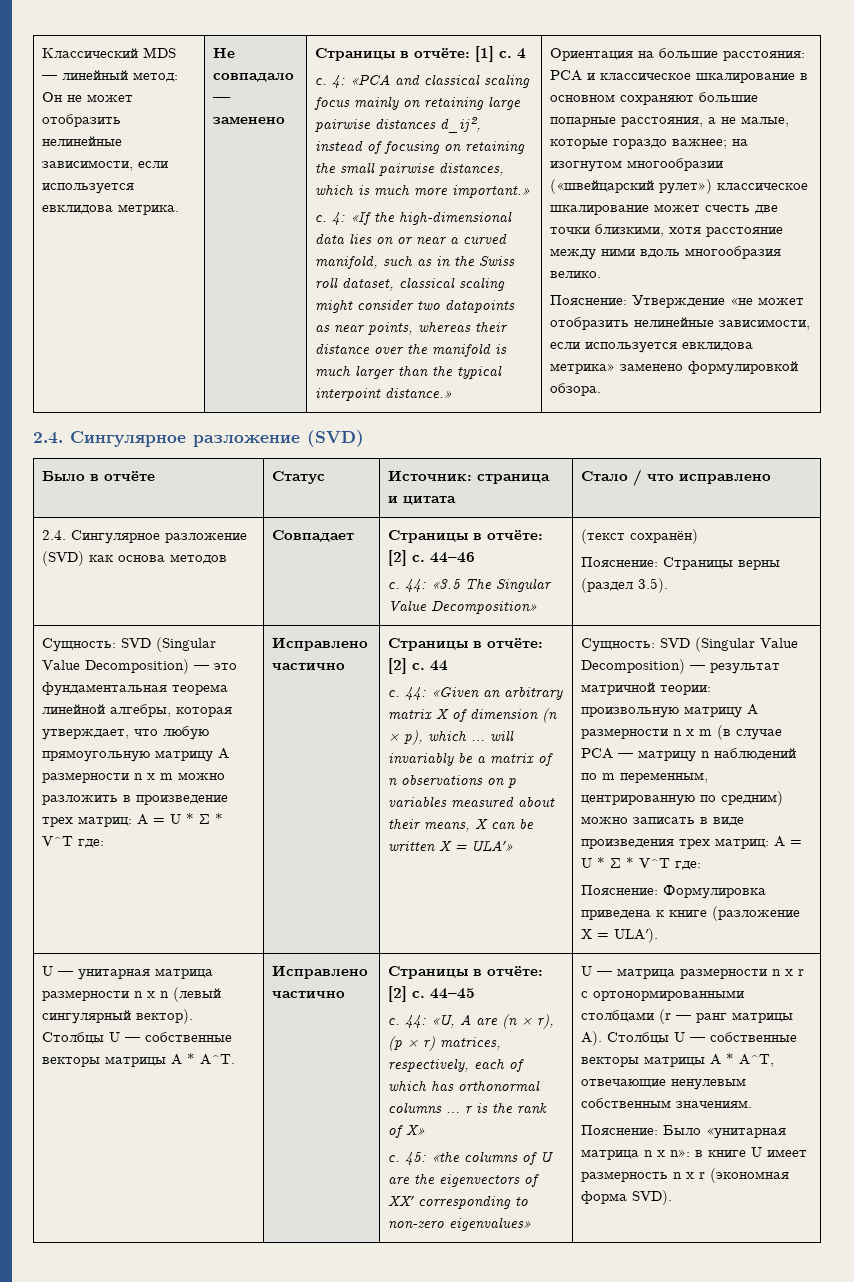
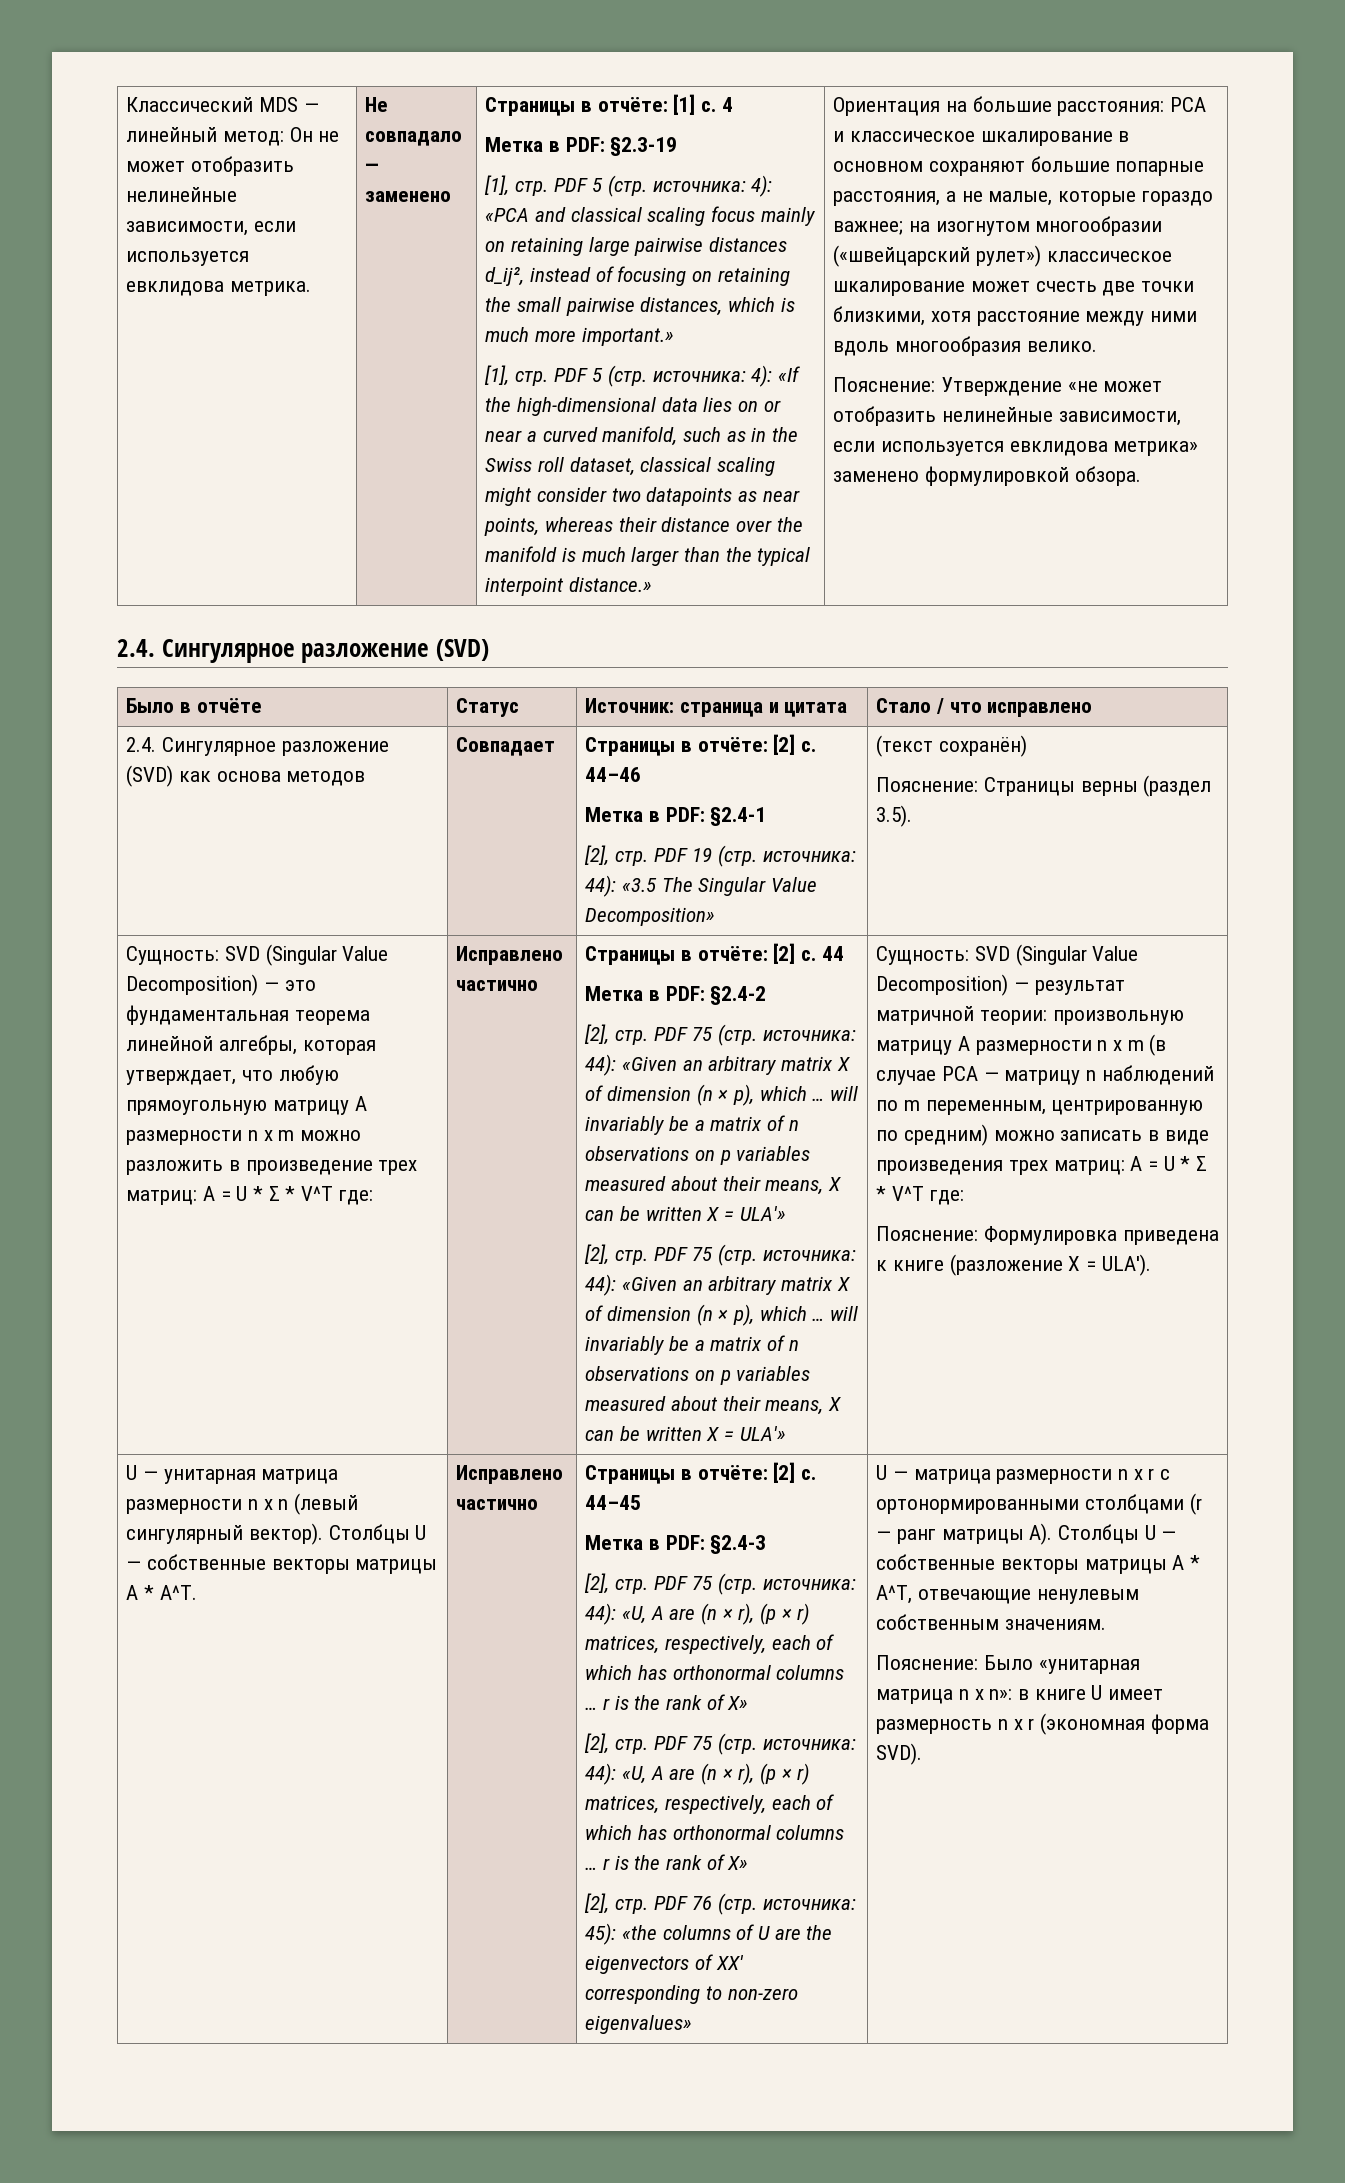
[315,75,346,88] с. 4: -> [485,137,678,156] [484,175,773,197] Метка в PDF: §2.3-19 // [1], стр. PDF 5 (стр. источника: 4):
[315,212,346,225] с. 4: -> [484,365,773,387] [1], стр. PDF 5 (стр. источника: 4):
[388,579,427,592] с. 44: -> [585,807,767,826] [584,845,856,867] [585,875,617,897] Метка в PDF: §2.4-1 // [2], стр. PDF 19 (стр. источника: 44):
[388,687,427,700] с. 44: -> [585,986,767,1005] [584,1024,856,1046] [585,1054,850,1076] [585,1084,858,1106] [585,1115,799,1135] [585,1146,811,1165] [585,1176,841,1195] [585,1206,786,1221] [584,1244,856,1266] [585,1274,617,1296] Метка в PDF: §2.4-2 // [2], стр. PDF 75 (стр. источника: 44): «Given an arbitrary matrix X of dimension (n × p), which … will invariably be a matrix of n observations on p variables measured about their means, X can be written X = ULA′» // [2], стр. PDF 75 (стр. источника: 44):
[388,1015,427,1028] с. 44: -> [585,1535,767,1554] [584,1573,856,1595] [585,1603,617,1625] Метка в PDF: §2.4-3 // [2], стр. PDF 75 (стр. источника: 44):
[388,1152,427,1165] с. 45: -> [584,1733,856,1755] [585,1763,810,1785] [585,1794,835,1814] [585,1825,845,1840] [585,1854,749,1870] [584,1893,856,1915] [585,1923,617,1945] [2], стр. PDF 75 (стр. источника: 44): «U, A are (n × r), (p × r) matrices, respectively, each of which has orthonormal columns … r is the rank of X» // [2], стр. PDF 76 (стр. источника: 45):

